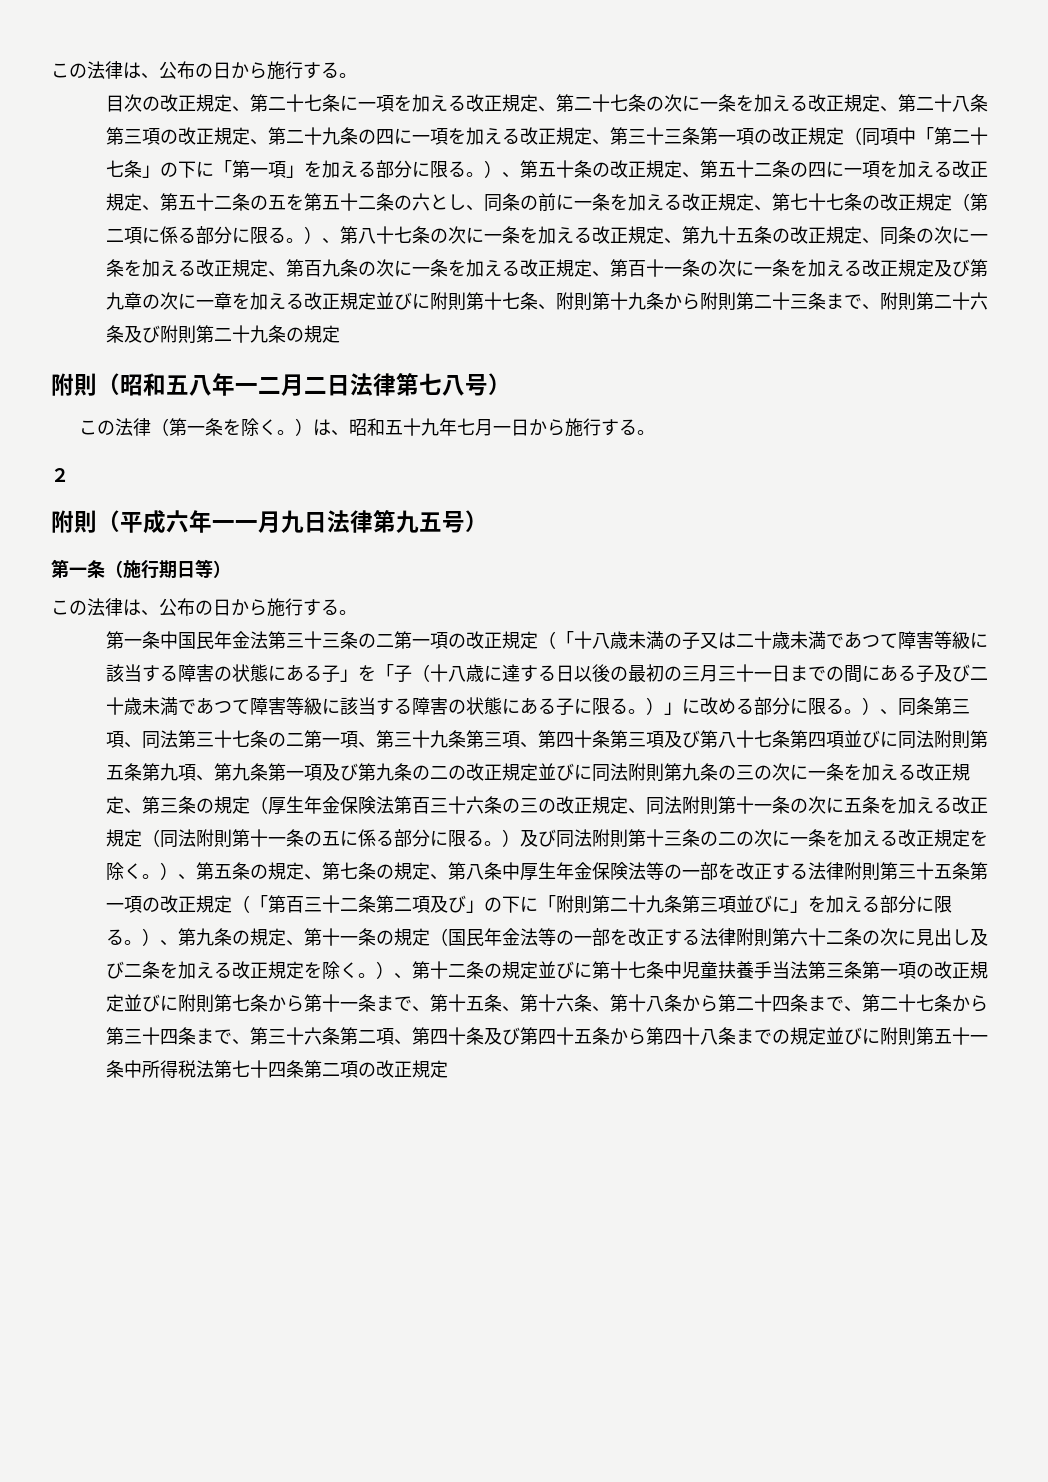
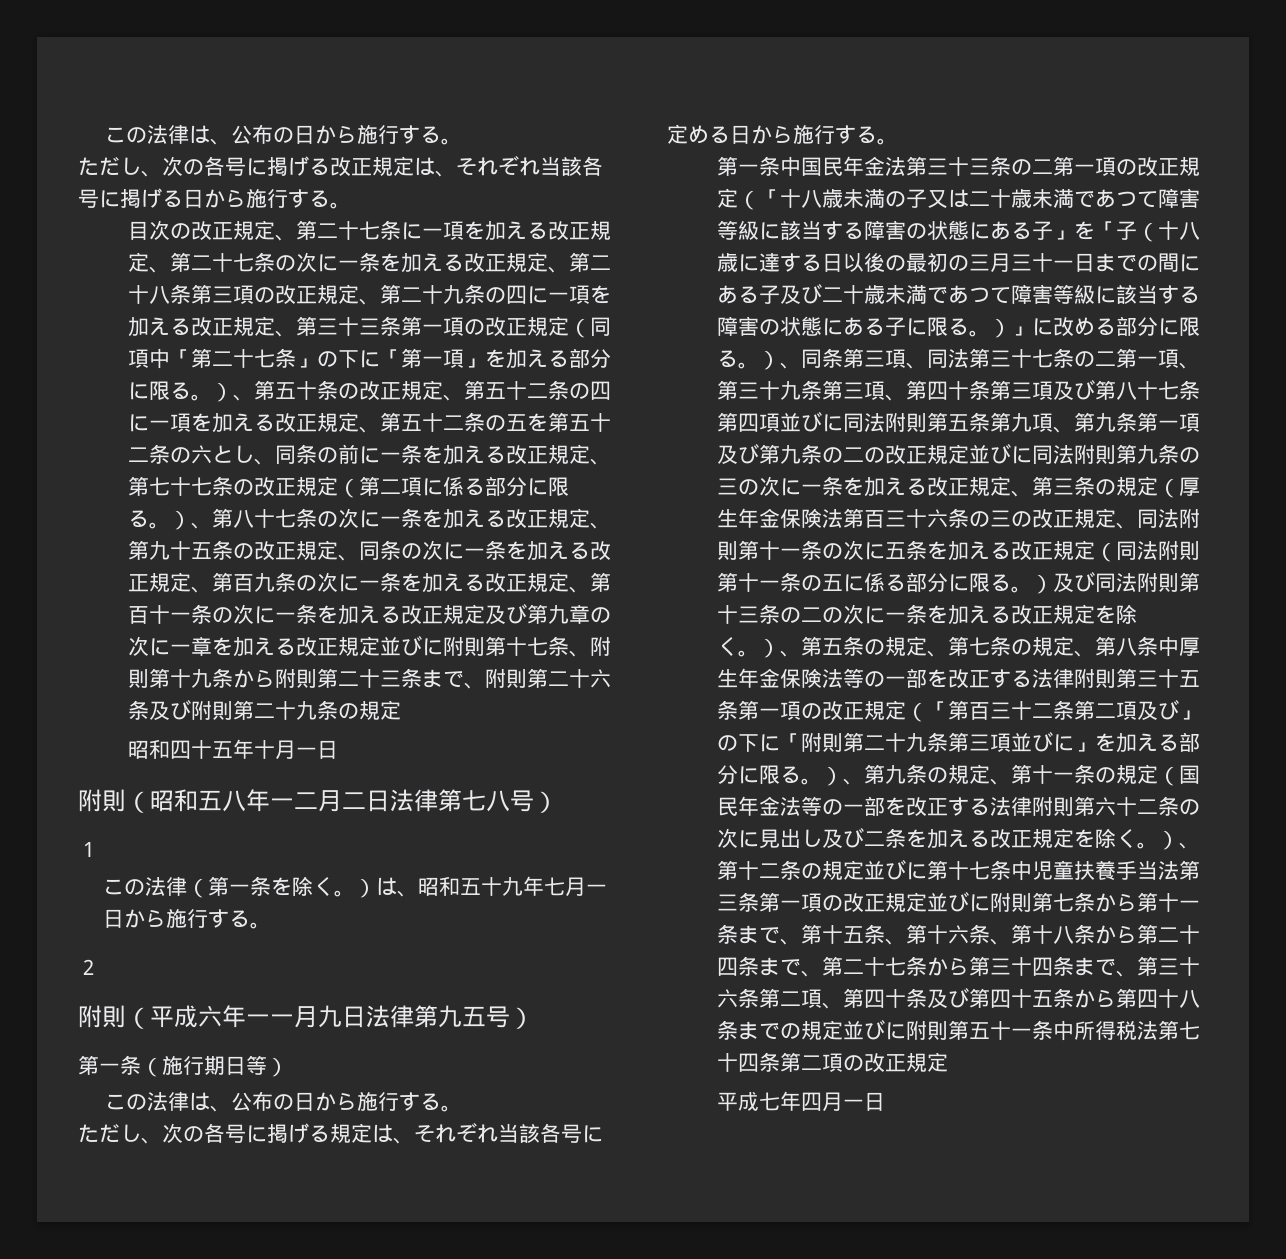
[51,61,357,80] この法律は、公布の日から施行する。 -> [105,124,463,145] [78,155,603,177] [78,188,351,209] この法律は、公布の日から施行する。 // ただし、次の各号に掲げる改正規定は、それぞれ当該各号に掲げる日から施行する。
(341, 334) none -> [128,739,339,759] // 昭和四十五年十月一日
(511, 384) none -> [78,841,99,857] // １
(357, 612) none -> [78,1122,603,1144] [667,124,898,145] // ただし、次の各号に掲げる規定は、それぞれ当該各号に定める日から施行する。
(449, 1069) none -> [717,1091,886,1111] // 平成七年四月一日

